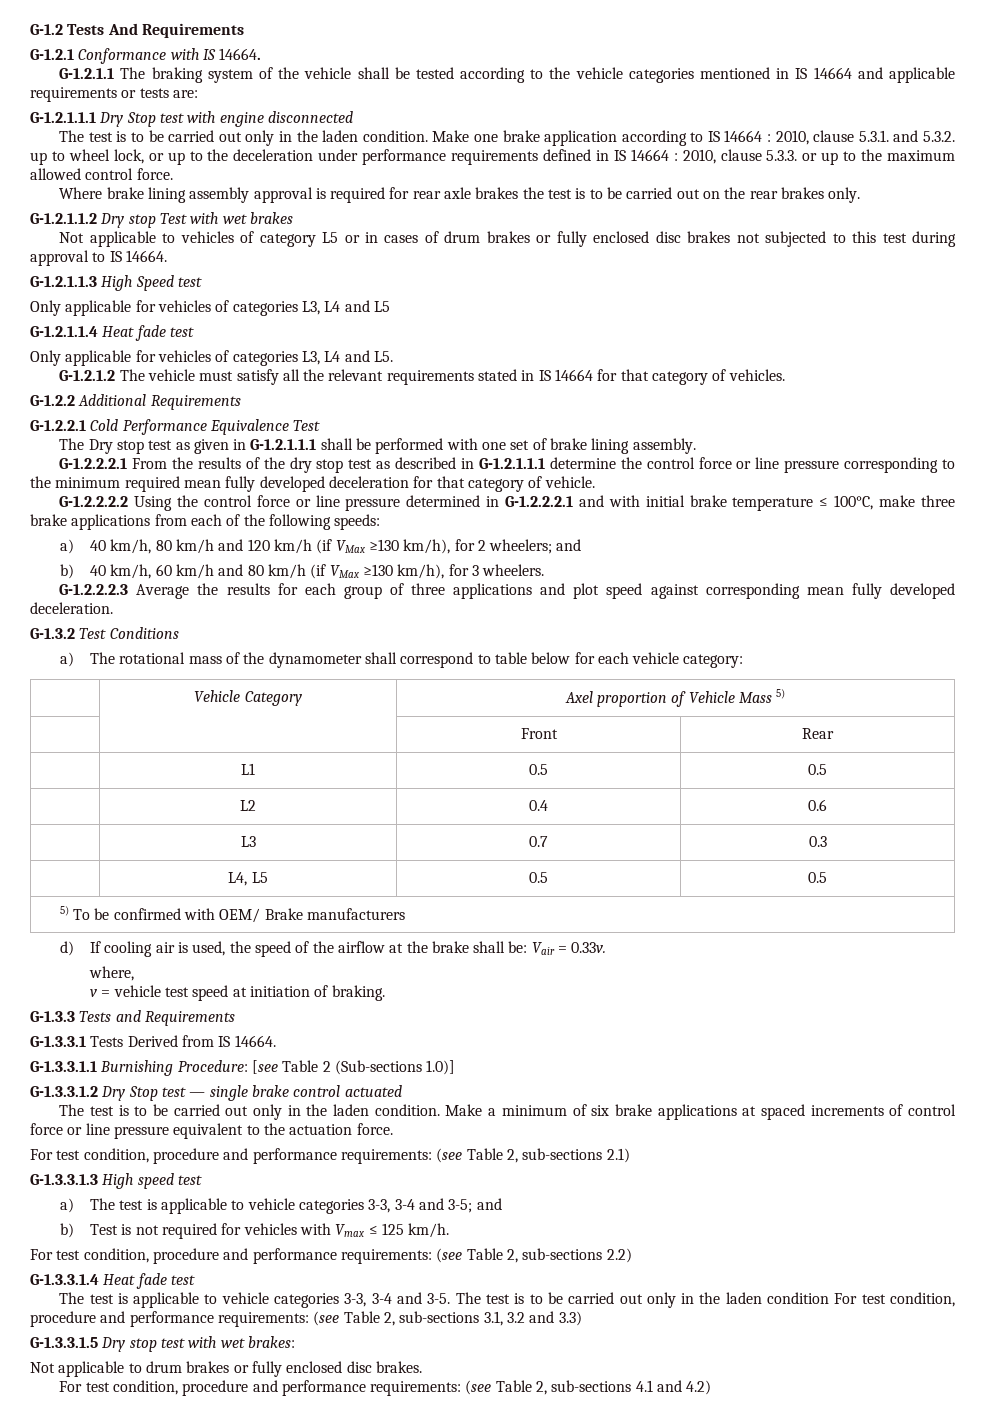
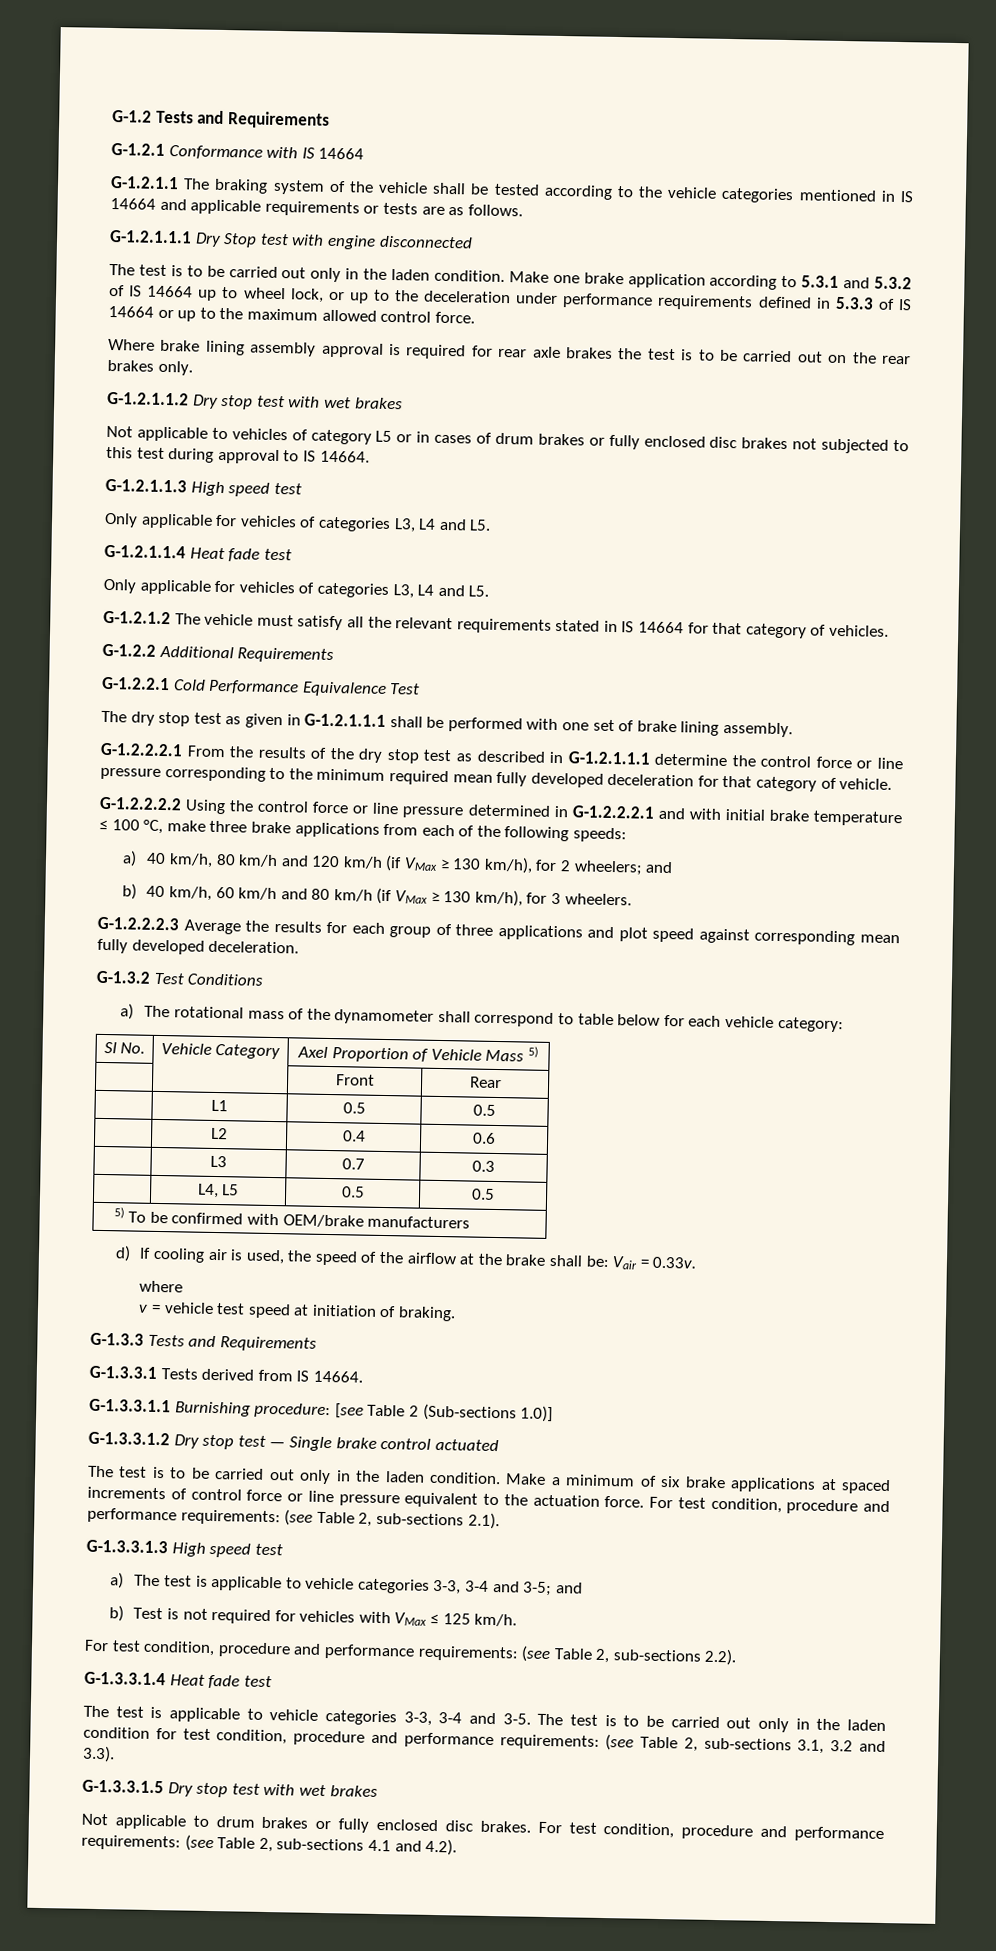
[107,23,138,35] And -> [197,110,225,124] and
[219,48,262,60] 14664. -> [318,147,365,160] 14664
[172,90,198,98] are: -> [421,204,523,217] are as follows.
[707,130,956,145] IS 14664 : 2010, clause 5.3.1. and 5.3.2. -> [801,275,912,290] [109,284,194,298] 5.3.1 and 5.3.2 of IS 14664
[613,149,798,164] IS 14664 : 2010, clause 5.3.3. -> [834,296,912,311] [108,305,154,318] 5.3.3 of IS 14664
[159,213,187,224] Test -> [256,395,285,408] test
[135,275,174,291] Speed -> [228,482,271,497] speed
[373,301,390,312] L5 -> [469,519,492,531] L5.
[88,439,113,454] Dry -> [130,711,155,726] dry
[834,495,874,510] 100°C, -> [111,819,164,835] 100 °C,
[368,539,399,551] ≥130 -> [439,858,482,870] ≥ 130
[362,564,393,576] ≥130 -> [430,891,472,903] ≥ 130
(744, 661) none -> [103,1041,146,1054] Sl No.
[597,692,668,707] proportion -> [331,1047,409,1063] Proportion
[219,908,303,923] OEM/ Brake -> [282,1214,364,1228] OEM/brake
[88,966,134,981] where, -> [139,1280,184,1293] where
[127,1035,178,1047] Derived -> [201,1368,255,1381] derived
[177,1060,248,1072] Procedure: -> [254,1402,332,1419] procedure:
[128,1086,158,1101] Stop -> [202,1434,235,1450] stop
[209,1085,248,1101] single -> [288,1436,332,1452] Single
(393, 1129) // -> (645, 1501) none
[606,1148,630,1163] 2.1) -> [467,1512,500,1530] 2.1).
[335,1224,365,1237] Vmax -> [394,1612,428,1626] VMax
[606,1248,632,1263] 2.2) -> [704,1648,738,1666] 2.2).
[834,1293,858,1304] For -> [155,1728,177,1740] for
[558,1311,582,1326] 3.3) -> [82,1745,115,1763] 3.3).
[247,1336,295,1348] brakes: -> [329,1785,378,1797] brakes
(422, 1367) // -> (531, 1826) none
[686,1380,712,1395] 4.2) -> [425,1838,458,1856] 4.2).

